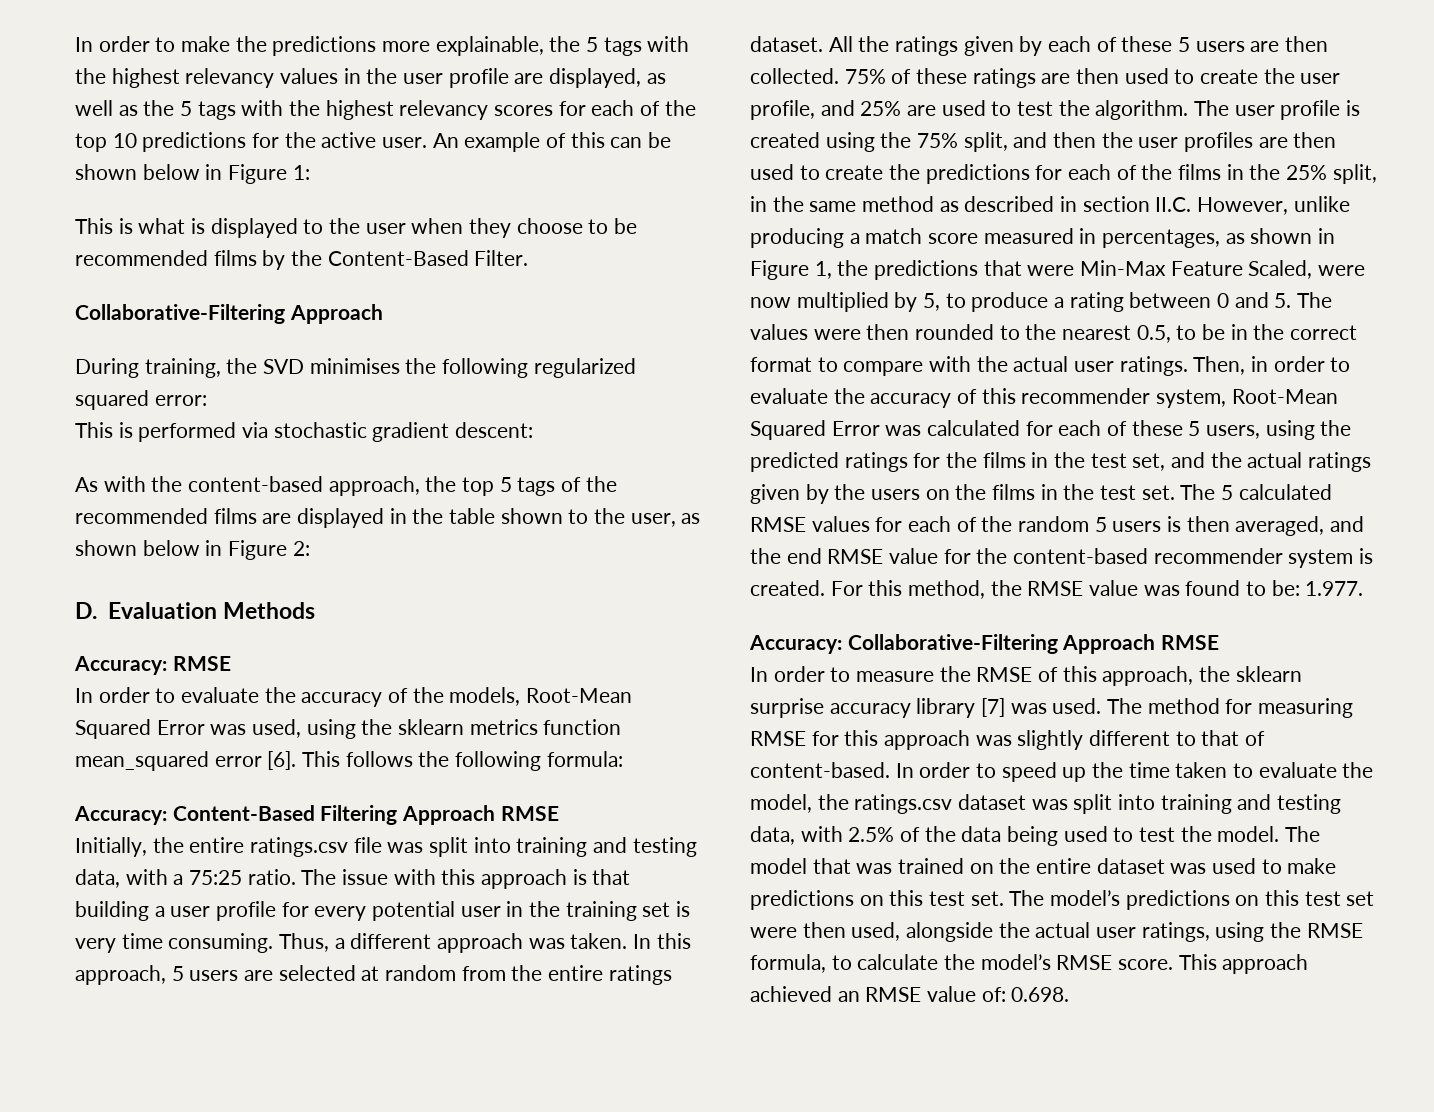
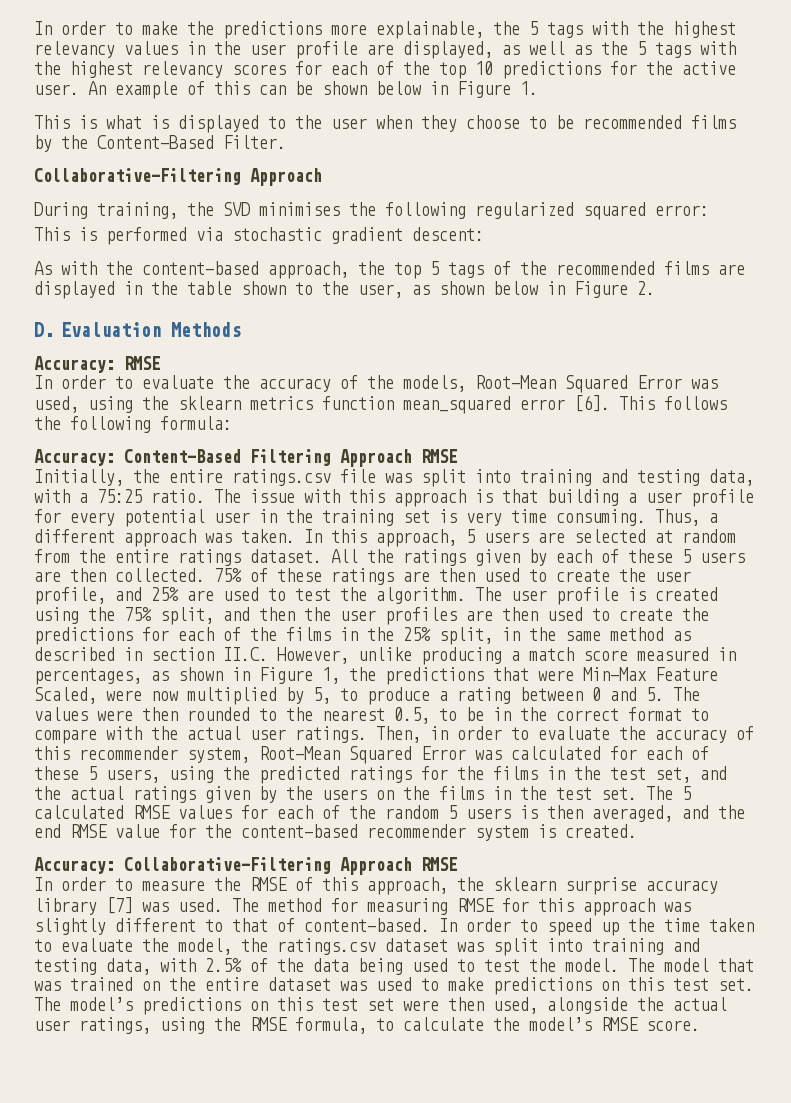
[292,165,310,180] 1: -> [520,81,538,95] 1.
[292,541,310,556] 2: -> [637,281,655,295] 2.
[830,580,1364,599] For this method, the RMSE value was found to be: 1.977. -> (637, 831) none
[1178,954,1309,974] [750,986,1070,1002] This approach achieved an RMSE value of: 0.698. -> (700, 1025) none

